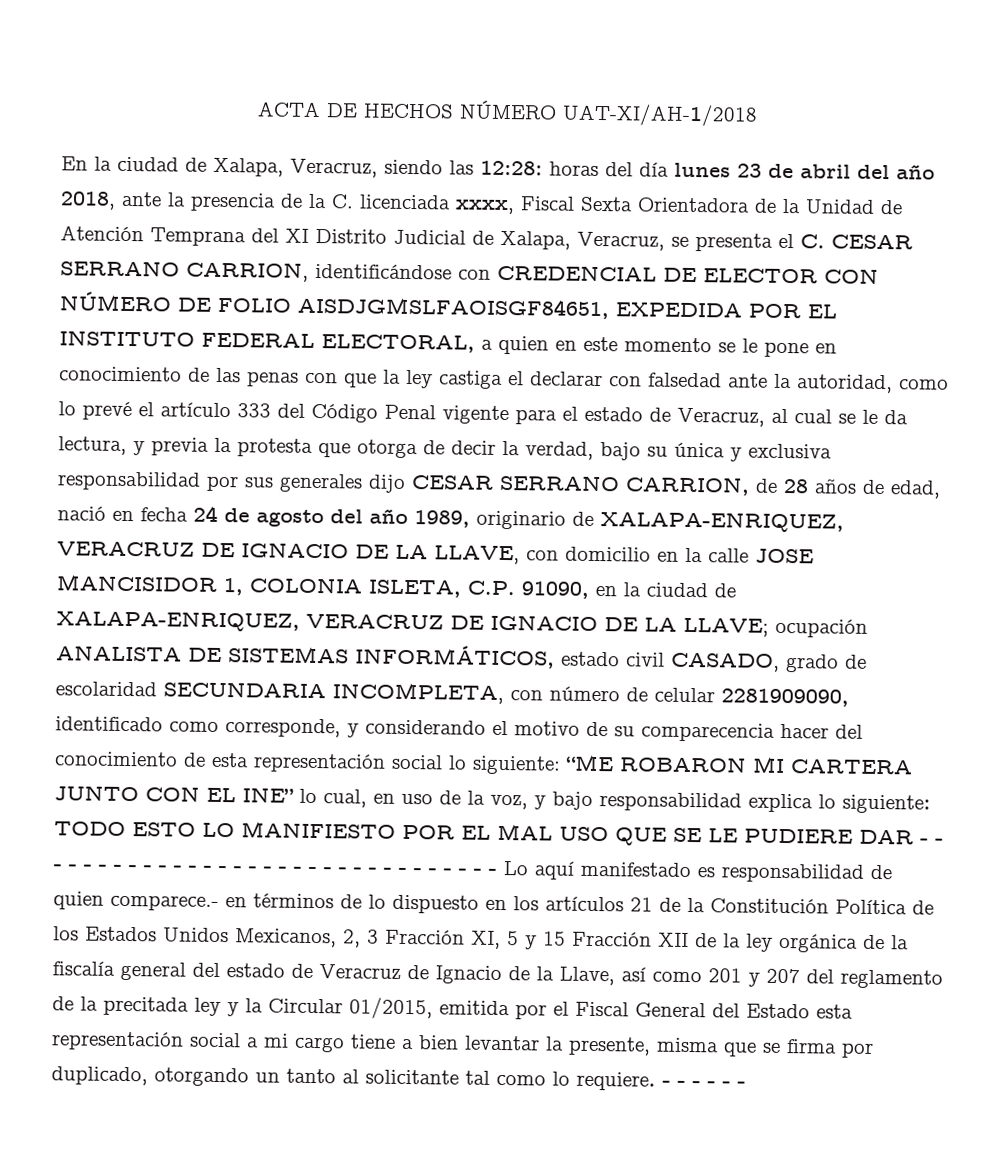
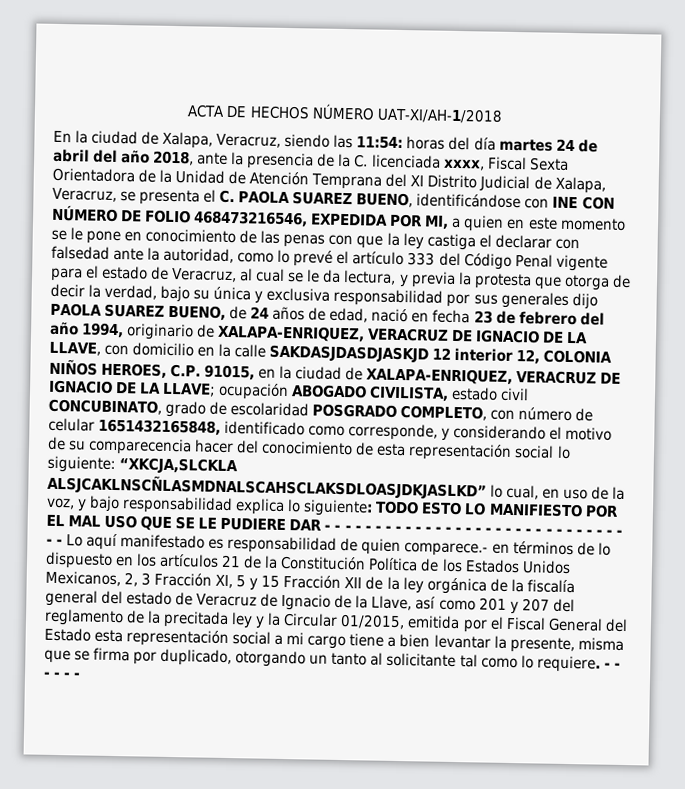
[480,160,543,176] 12:28: -> [356,136,404,150] 11:54:
[674,162,762,178] lunes 23 -> [498,138,575,152] martes 24
[831,234,913,250] [60,260,818,284] CESAR SERRANO CARRION, identificándose con CREDENCIAL DE ELECTOR -> [238,190,579,209] PAOLA SUAREZ BUENO, identificándose con INE
[297,296,609,320] AISDJGMSLFAOISGF84651, -> [193,210,309,228] 468473216546,
[807,304,837,319] [59,330,475,353] EL INSTITUTO FEDERAL ELECTORAL, -> [424,215,450,230] MI,
[411,474,809,496] CESAR SERRANO CARRION, de 28 -> [50,302,270,321] PAOLA SUAREZ BUENO, de 24
[193,505,470,528] 24 de agosto del año 1989, -> [473,310,605,326] [50,321,125,339] 23 de febrero del año 1994,
[755,548,814,564] [56,574,589,599] JOSE MANCISIDOR 1, COLONIA ISLETA, C.P. 91090, -> [269,344,613,365] [49,358,256,381] SAKDASJDASDJASKJD 12 interior 12, COLONIA NIÑOS HEROES, C.P. 91015,
[56,644,555,669] ANALISTA DE SISTEMAS INFORMÁTICOS, -> [291,384,450,402] ABOGADO CIVILISTA,
[671,652,780,672] CASADO, -> [48,398,162,415] CONCUBINATO,
[163,681,504,705] SECUNDARIA INCOMPLETA, -> [312,403,488,421] POSGRADO COMPLETO,
[721,688,849,707] 2281909090, -> [98,418,222,436] 1651432165848,
[565,754,913,775] [54,785,294,803] “ME ROBARON MI CARTERA JUNTO CON EL INE” -> [119,457,239,475] [47,473,487,500] “XKCJA,SLCKLA ALSJCAKLNSCÑLASMDNALSCAHSCLAKSDLOASJDKJASLKD”

